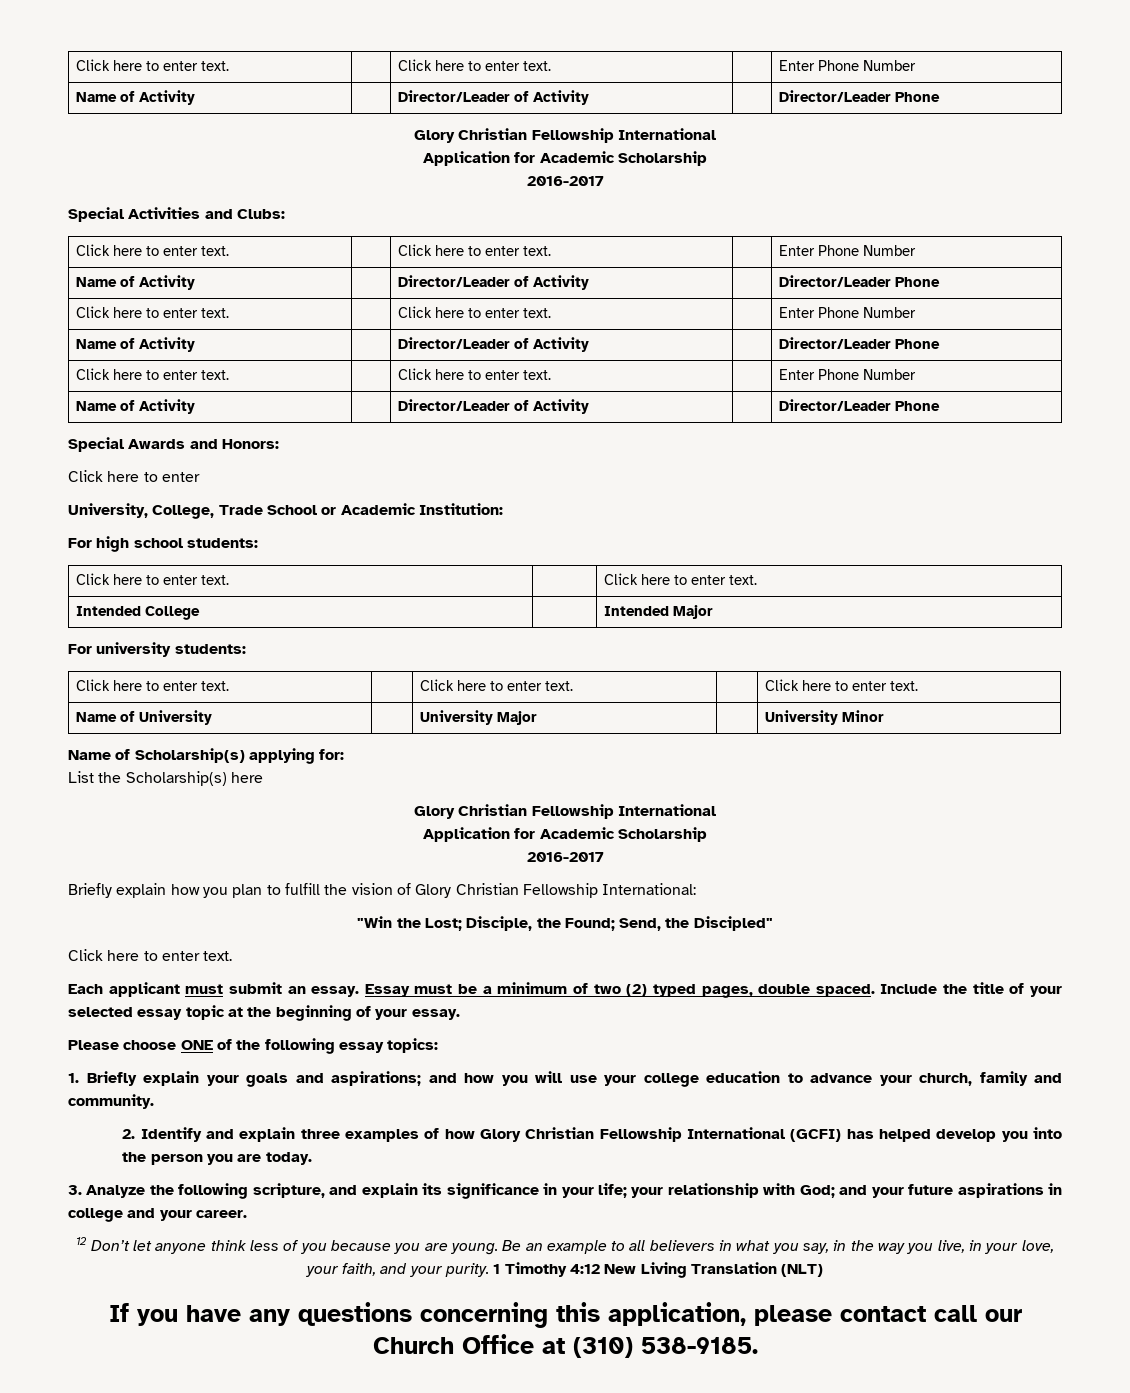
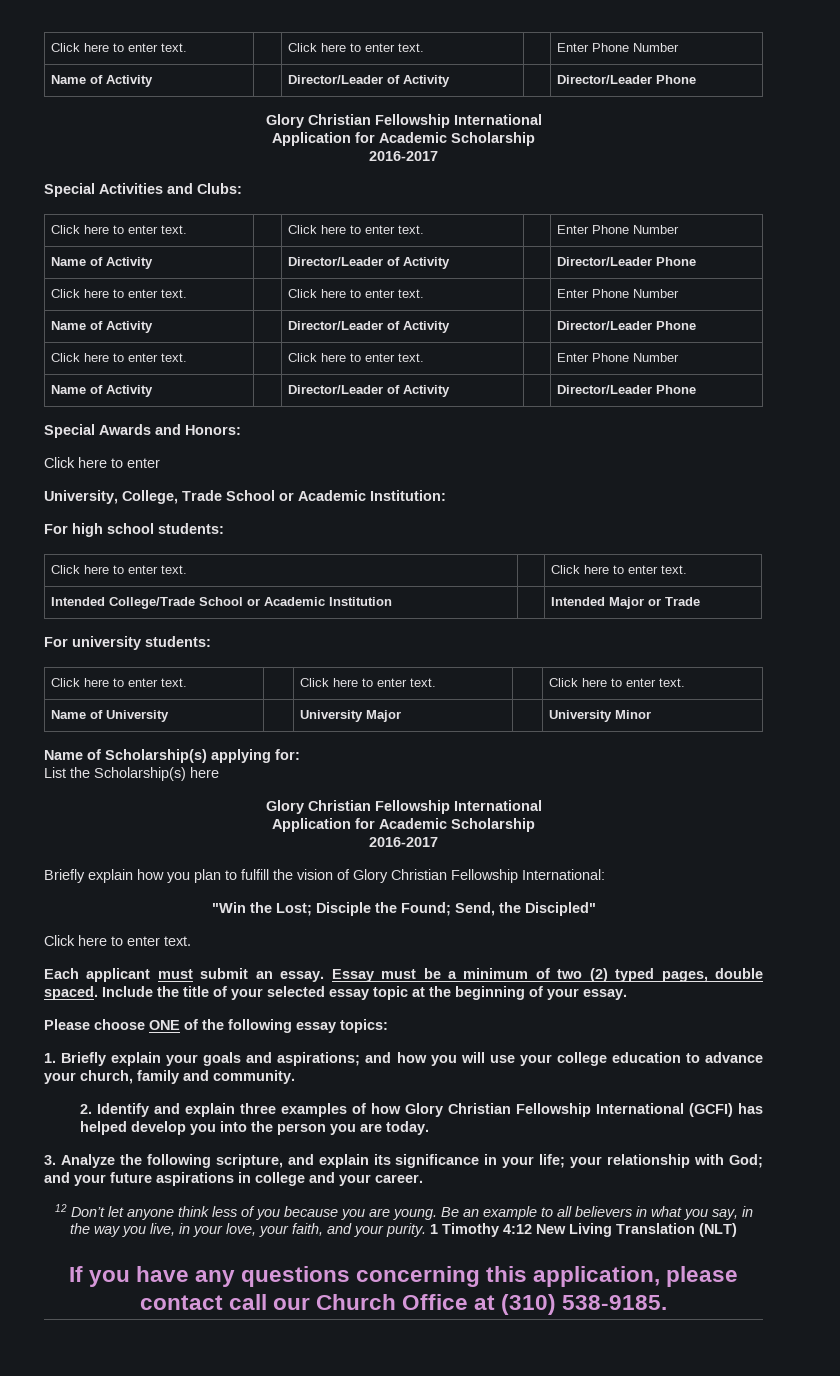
[145,606,201,620] College -> [108,597,392,609] College/Trade School or Academic Institution
(714, 612) none -> [647,597,700,606] or Trade
[466,916,533,931] Disciple, -> [315,902,371,916] Disciple

